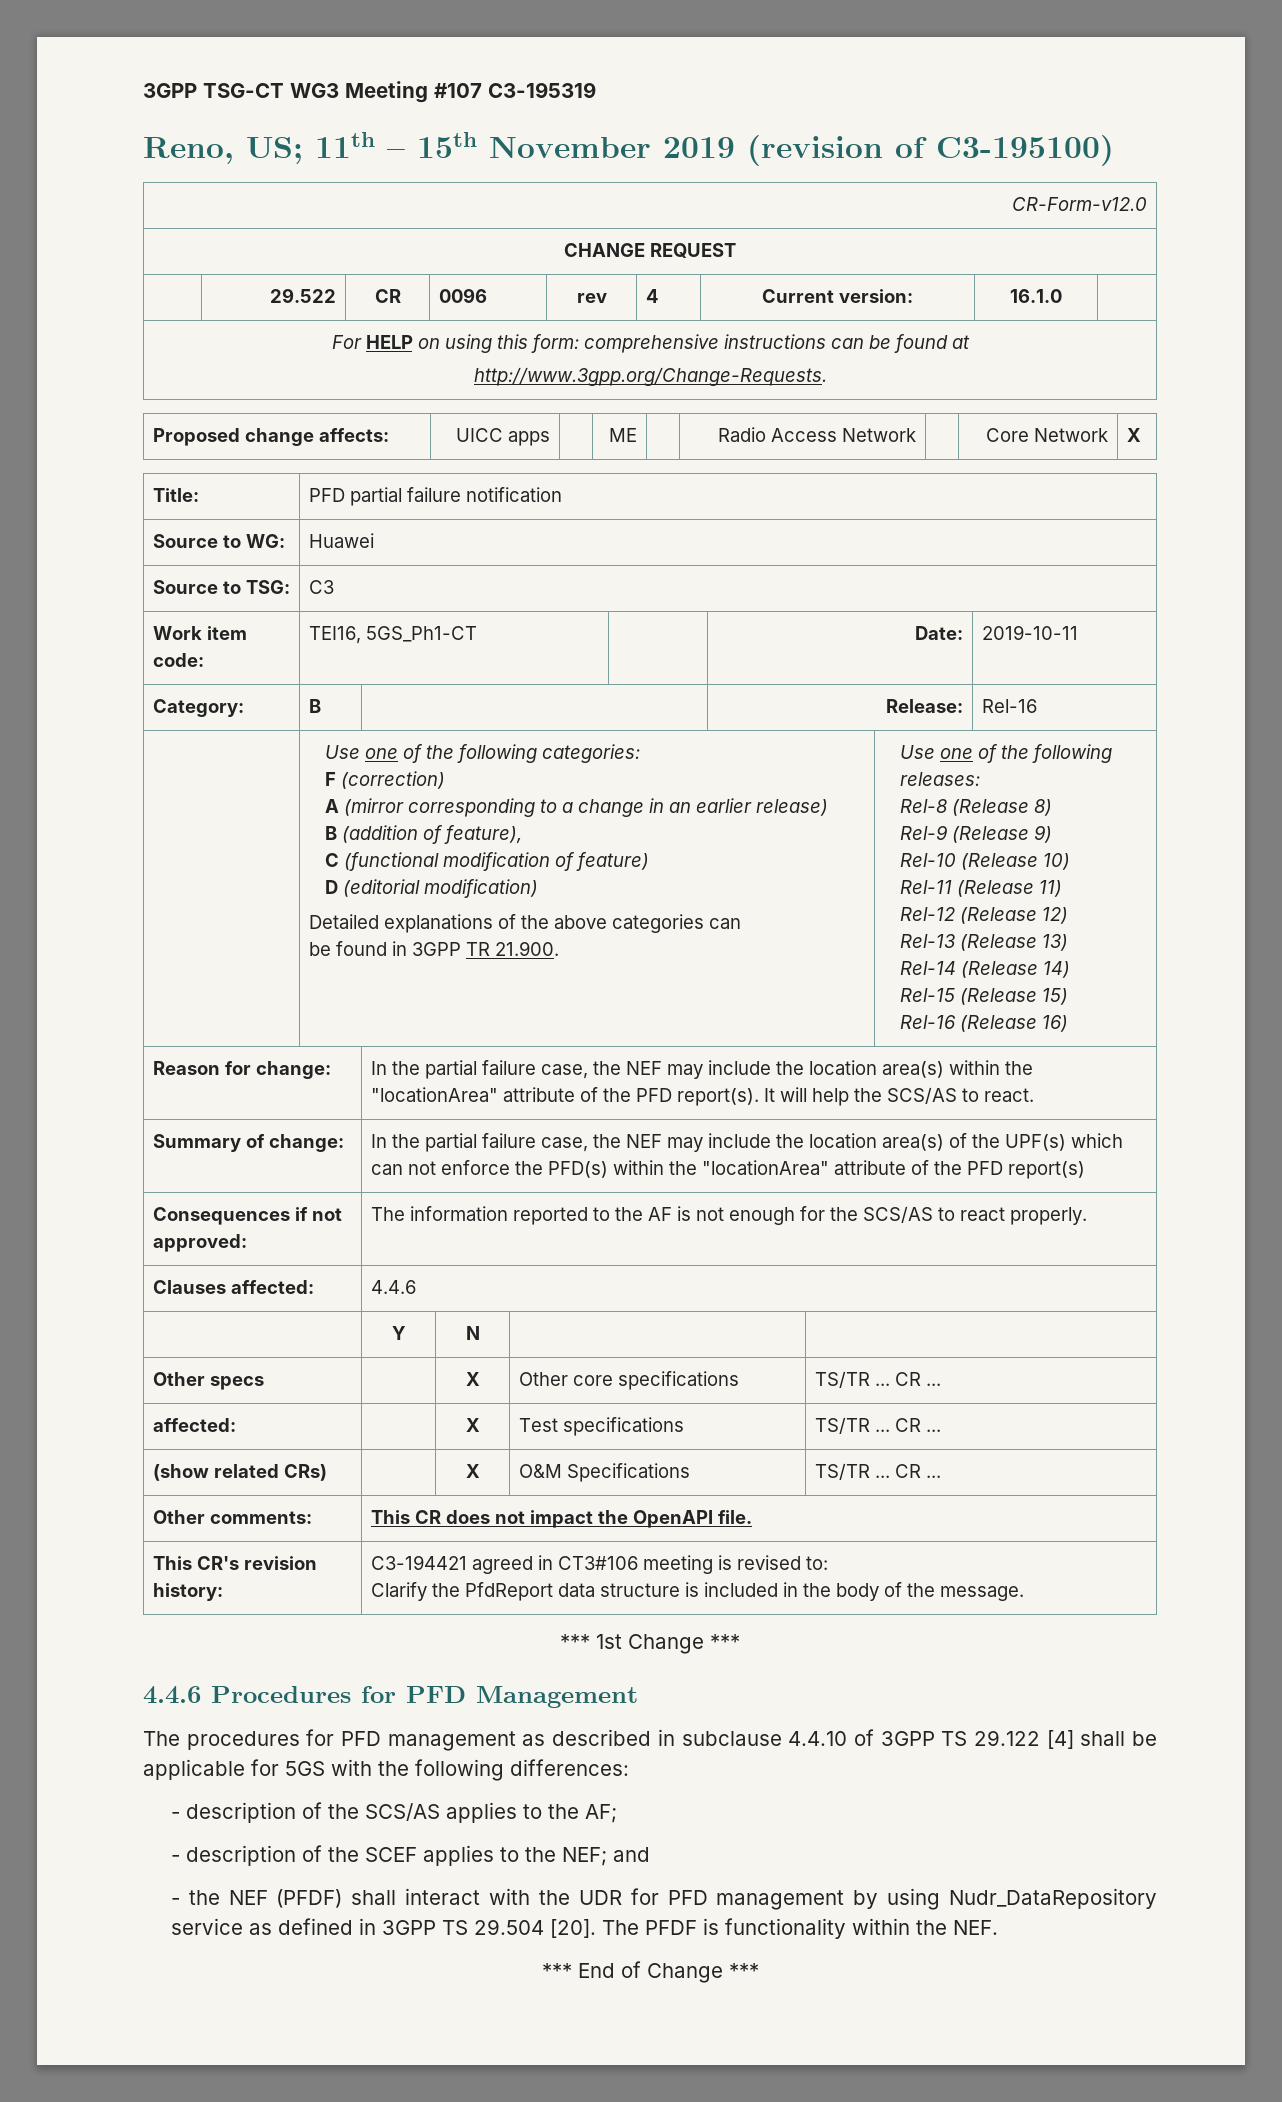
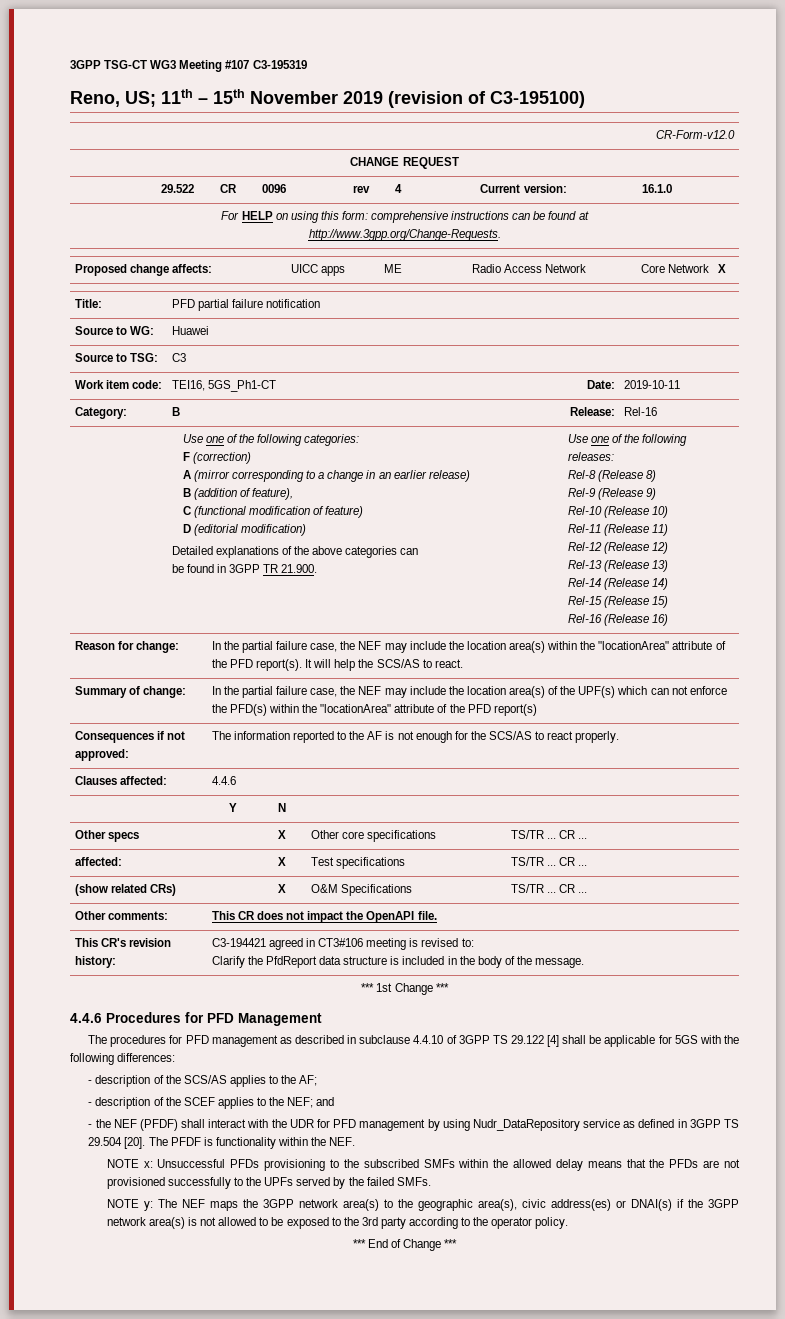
(998, 1927) none -> [106,1159,740,1171] [106,1177,431,1189] [106,1199,739,1211] [106,1217,569,1229] // NOTE x: Unsuccessful PFDs provisioning to the subscribed SMFs within the allowed delay means that the PFDs are not provisioned successfully to the UPFs served by the failed SMFs. // NOTE y: The NEF maps the 3GPP network area(s) to the geographic area(s), civic address(es) or DNAI(s) if the 3GPP network area(s) is not allowed to be exposed to the 3rd party according to the operator policy.

